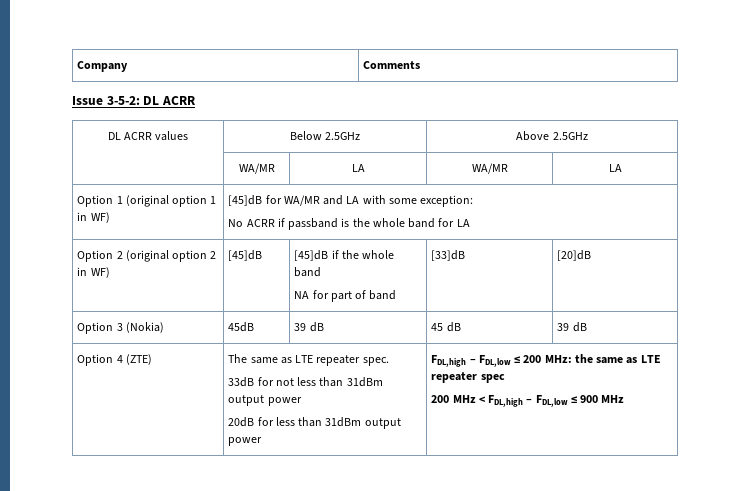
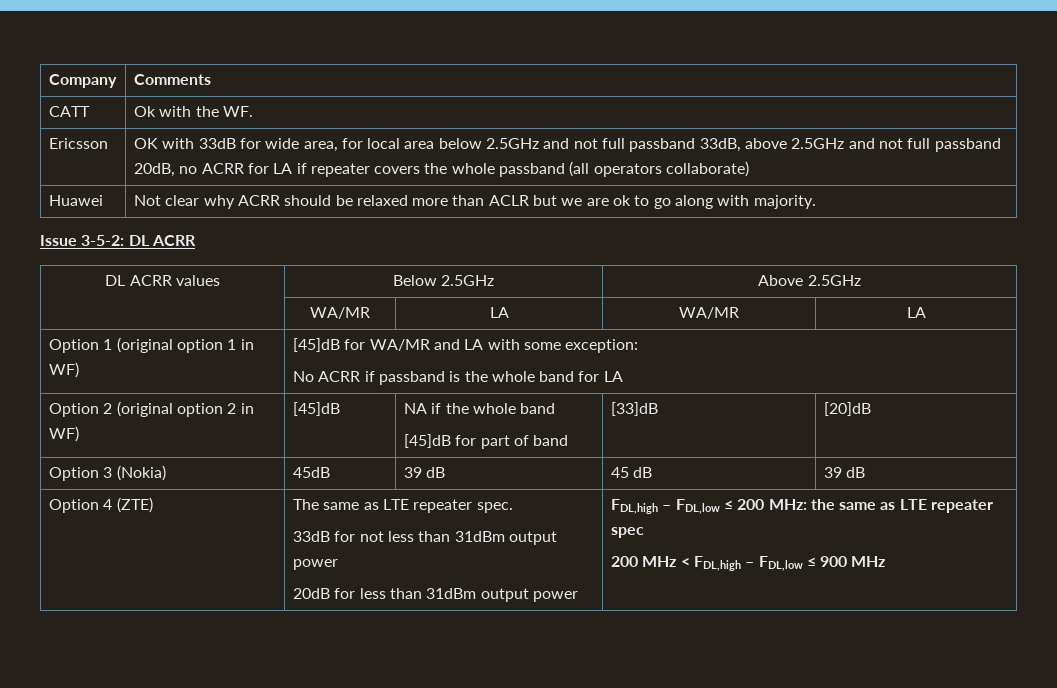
(421, 65) none -> [48,106,90,117] [133,106,253,117] [48,138,108,149] [133,138,1001,152] [133,161,750,177] [48,195,103,206] [133,195,816,209] // CATT | Ok with the WF. // Ericsson | OK with 33dB for wide area, for local area below 2.5GHz and not full passband 33dB, above 2.5GHz and not full passband 20dB, no ACRR for LA if repeater covers the whole passband (all operators collaborate) // Huawei | Not clear why ACRR should be relaxed more than ACLR but we are ok to go along with majority.
[294,250,329,261] [45]dB -> [403,403,427,414] NA
[294,291,310,299] NA -> [403,434,451,448] [45]dB

